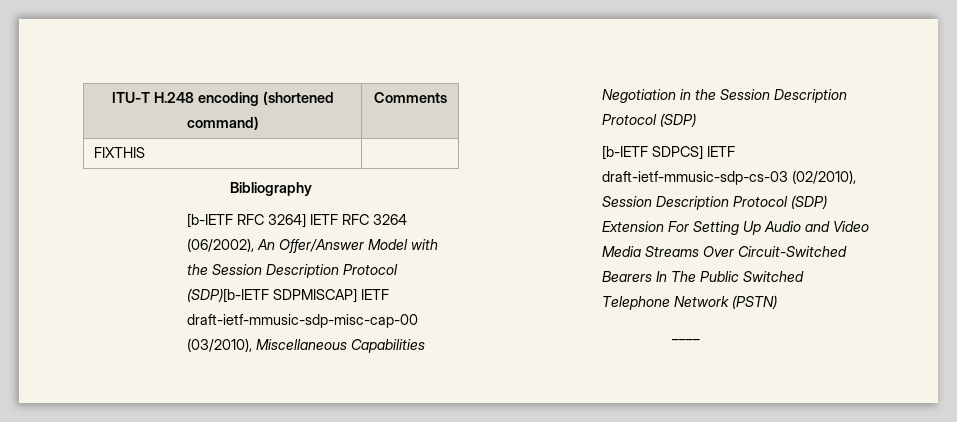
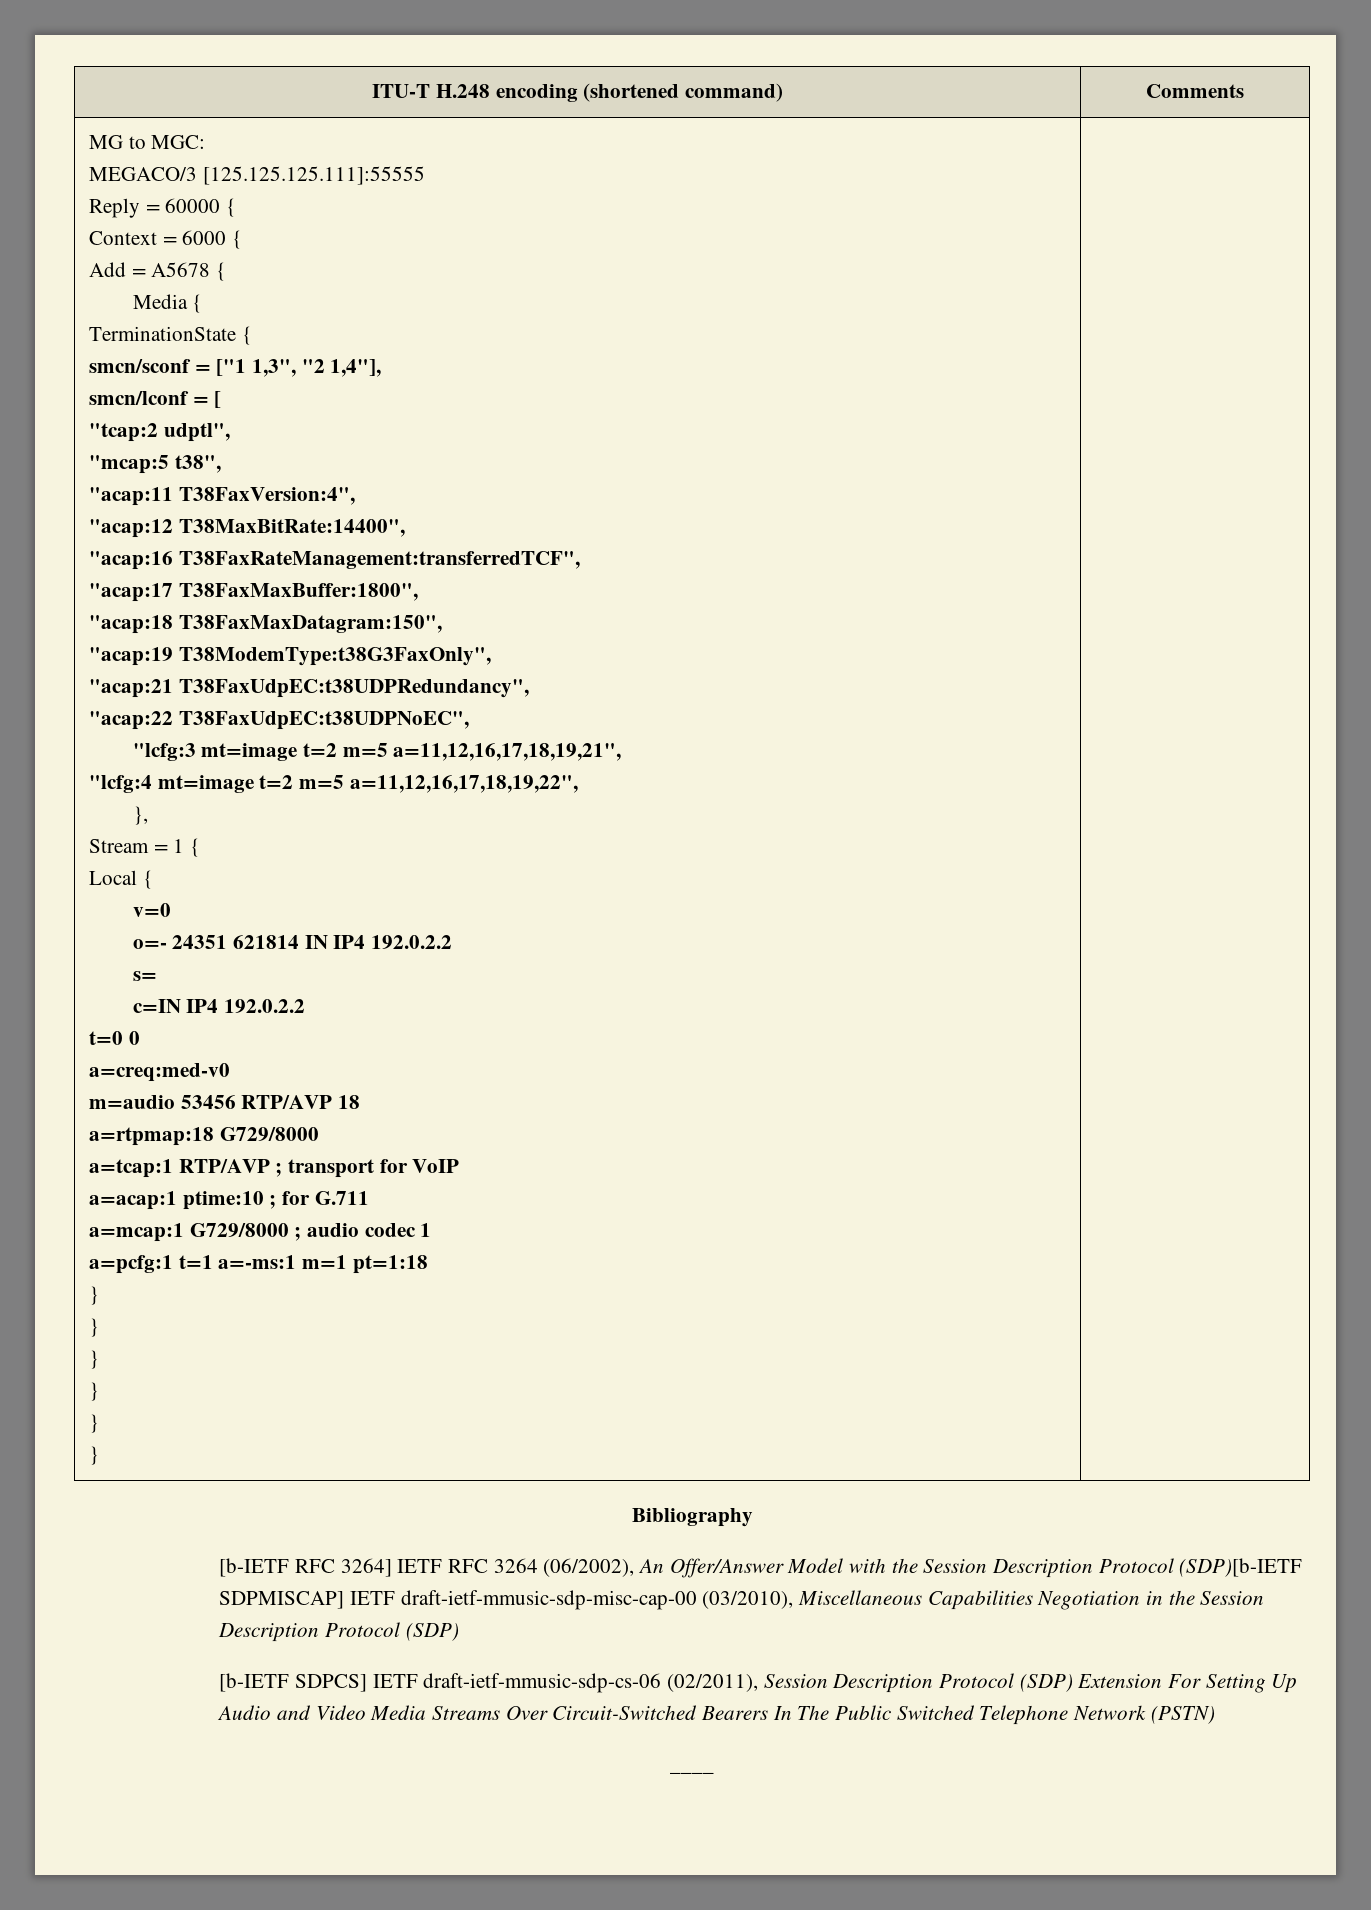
[94,147,146,158] FIXTHIS -> [89,135,206,149] [89,166,425,185] [89,198,237,218] [89,230,243,249] [89,262,227,281] [132,294,203,313] [89,326,252,345] [89,359,382,377] [89,391,222,408] [89,423,230,442] [89,455,221,474] [89,487,355,506] [89,519,405,538] [89,551,580,570] [89,583,418,602] [89,615,442,634] [89,647,491,666] [89,679,529,698] [89,711,469,730] [132,743,622,761] [89,775,578,793] [132,806,148,825] [89,838,201,857] [89,870,153,889] [132,903,171,917] [132,935,453,949] [132,971,157,981] [132,999,306,1013] [89,1031,140,1045] [89,1063,231,1082] [89,1095,361,1109] [89,1127,319,1146] [89,1159,460,1178] [89,1191,369,1210] [89,1223,432,1242] [89,1255,428,1274] [89,1286,100,1305] [89,1318,100,1337] [89,1350,100,1369] [89,1382,100,1401] [89,1414,100,1433] [89,1446,100,1465] MG to MGC: // MEGACO/3 [125.125.125.111]:55555 // Reply = 60000 { // Context = 6000 { // Add = A5678 { // Media { // TerminationState { // smcn/sconf = ["1 1,3", "2 1,4"], // smcn/lconf = [ // "tcap:2 udptl", // "mcap:5 t38", // "acap:11 T38FaxVersion:4", // "acap:12 T38MaxBitRate:14400", // "acap:16 T38FaxRateManagement:transferredTCF", // "acap:17 T38FaxMaxBuffer:1800", // "acap:18 T38FaxMaxDatagram:150", // "acap:19 T38ModemType:t38G3FaxOnly", // "acap:21 T38FaxUdpEC:t38UDPRedundancy", // "acap:22 T38FaxUdpEC:t38UDPNoEC", // "lcfg:3 mt=image t=2 m=5 a=11,12,16,17,18,19,21", // "lcfg:4 mt=image t=2 m=5 a=11,12,16,17,18,19,22", // }, // Stream = 1 { // Local { // v=0 // o=- 24351 621814 IN IP4 192.0.2.2 // s= // c=IN IP4 192.0.2.2 // t=0 0 // a=creq:med-v0 // m=audio 53456 RTP/AVP 18 // a=rtpmap:18 G729/8000 // a=tcap:1 RTP/AVP ; transport for VoIP // a=acap:1 ptime:10 ; for G.711 // a=mcap:1 G729/8000 ; audio codec 1 // a=pcfg:1 t=1 a=-ms:1 m=1 pt=1:18 // } // } // } // } // } // }
[602,170,857,185] draft-ietf-mmusic-sdp-cs-03 (02/2010), -> [423,1673,758,1693] draft-ietf-mmusic-sdp-cs-06 (02/2011),

